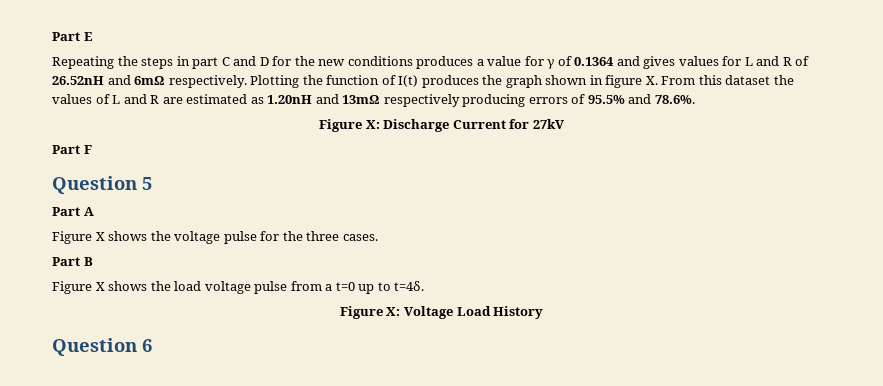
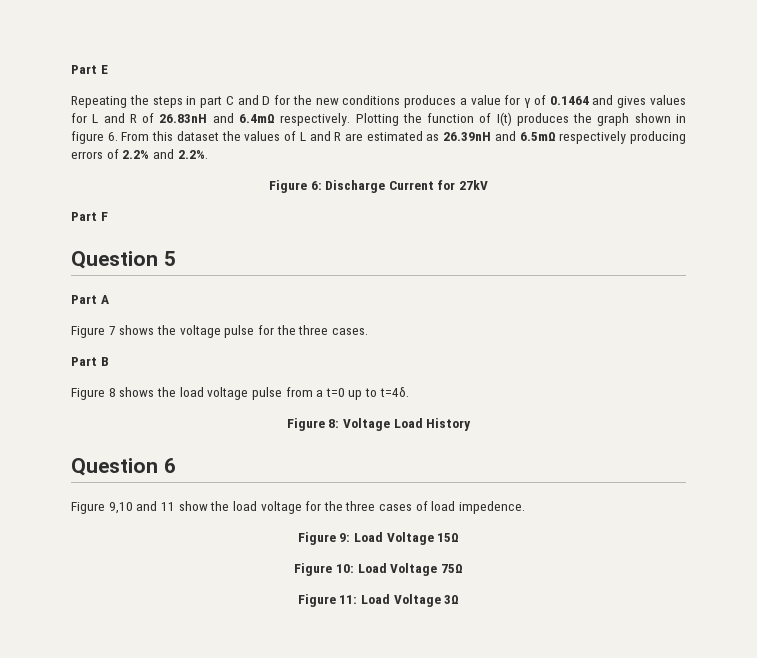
[574,57,615,66] 0.1364 -> [549,96,589,105] 0.1464
[52,75,166,85] 26.52nH and 6mΩ -> [159,113,275,123] 26.83nH and 6.4mΩ
[645,76,658,85] X. -> [107,132,118,141] 6.
[267,94,381,104] 1.20nH and 13mΩ -> [443,131,556,141] 26.39nH and 6.5mΩ
[587,94,695,104] [319,119,380,132] 95.5% and 78.6%. // Figure X: -> [122,149,208,159] [268,180,322,193] 2.2% and 2.2%. // Figure 6:
[95,232,105,241] X -> [108,326,116,335] 7
[95,282,105,291] X -> [108,388,116,397] 8
[386,307,401,316] X: -> [328,419,340,428] 8:
(152, 345) none -> [71,501,526,514] [297,532,460,545] [294,563,463,576] [297,594,460,607] // Figure 9,10 and 11 show the load voltage for the three cases of load impedence. // Figure 9: Load Voltage 15Ω // Figure 10: Load Voltage 75Ω // Figure 11: Load Voltage 3Ω

